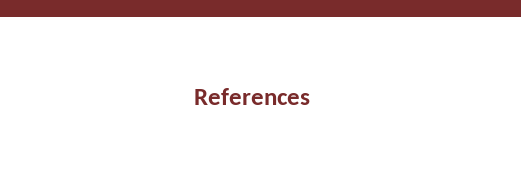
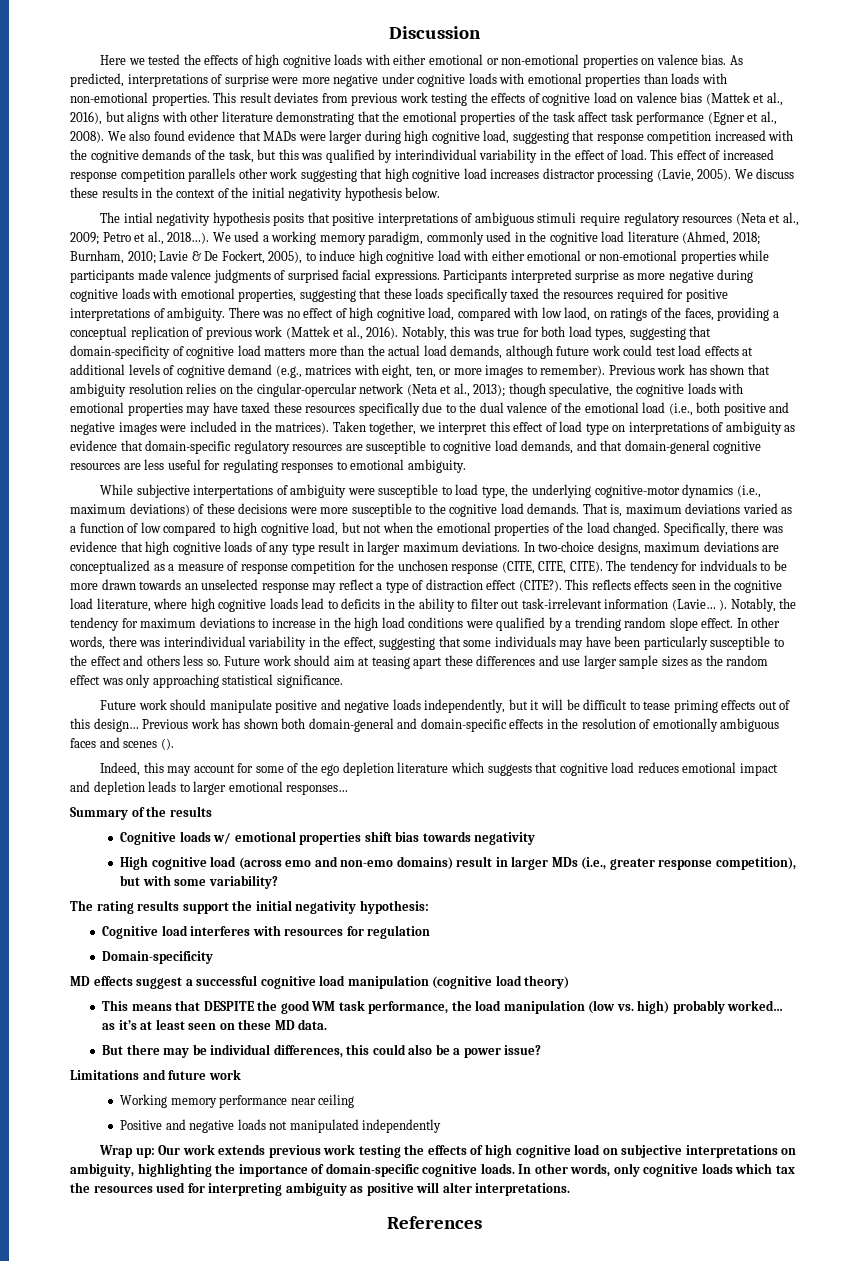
(193, 96) none -> [389,26,481,39] [100,54,743,68] [70,73,727,87] [70,92,783,106] [70,111,777,125] [70,130,794,144] [70,149,774,163] [70,168,795,182] [70,187,441,201] [100,212,799,226] [70,231,760,245] [70,250,770,264] [70,269,754,283] [70,288,728,302] [70,307,779,321] [70,326,712,340] [70,345,754,359] [70,364,770,378] [70,383,744,397] [70,402,790,416] [70,421,796,435] [70,440,762,454] [70,459,466,473] [100,484,761,498] [70,503,793,517] [70,522,783,536] [70,541,780,555] [70,560,787,574] [70,579,783,593] [70,598,797,612] [70,617,781,631] [69,636,784,650] [70,655,769,669] [70,674,343,688] [100,699,791,713] [70,718,780,732] [70,737,174,750] [100,762,778,776] [70,781,349,795] [70,806,212,820] [119,831,536,845] [119,856,796,870] [119,875,278,889] [70,900,429,914] [102,925,431,939] [102,951,214,964] [70,975,570,989] [102,1000,784,1014] [102,1019,328,1030] [102,1044,542,1058] [70,1069,241,1080] [119,1094,355,1108] [119,1119,442,1133] [99,1144,797,1158] [70,1163,795,1177] [70,1182,571,1196] Discussion // Here we tested the effects of high cognitive loads with either emotional or non-emotional properties on valence bias. As predicted, interpretations of surprise were more negative under cognitive loads with emotional properties than loads with non-emotional properties. This result deviates from previous work testing the effects of cognitive load on valence bias (Mattek et al., 2016), but aligns with other literature demonstrating that the emotional properties of the task affect task performance (Egner et al., 2008). We also found evidence that MADs were larger during high cognitive load, suggesting that response competition increased with the cognitive demands of the task, but this was qualified by interindividual variability in the effect of load. This effect of increased response competition parallels other work suggesting that high cognitive load increases distractor processing (Lavie, 2005). We discuss these results in the context of the initial negativity hypothesis below. // The intial negativity hypothesis posits that positive interpretations of ambiguous stimuli require regulatory resources (Neta et al., 2009; Petro et al., 2018…). We used a working memory paradigm, commonly used in the cognitive load literature (Ahmed, 2018; Burnham, 2010; Lavie & De Fockert, 2005), to induce high cognitive load with either emotional or non-emotional properties while participants made valence judgments of surprised facial expressions. Participants interpreted surprise as more negative during cognitive loads with emotional properties, suggesting that these loads specifically taxed the resources required for positive interpretations of ambiguity. There was no effect of high cognitive load, compared with low laod, on ratings of the faces, providing a conceptual replication of previous work (Mattek et al., 2016). Notably, this was true for both load types, suggesting that domain-specificity of cognitive load matters more than the actual load demands, although future work could test load effects at additional levels of cognitive demand (e.g., matrices with eight, ten, or more images to remember). Previous work has shown that ambiguity resolution relies on the cingular-opercular network (Neta et al., 2013); though speculative, the cognitive loads with emotional properties may have taxed these resources specifically due to the dual valence of the emotional load (i.e., both positive and negative images were included in the matrices). Taken together, we interpret this effect of load type on interpretations of ambiguity as evidence that domain-specific regulatory resources are susceptible to cognitive load demands, and that domain-general cognitive resources are less useful for regulating responses to emotional ambiguity. // While subjective interpertations of ambiguity were susceptible to load type, the underlying cognitive-motor dynamics (i.e., maximum deviations) of these decisions were more susceptible to the cognitive load demands. That is, maximum deviations varied as a function of low compared to high cognitive load, but not when the emotional properties of the load changed. Specifically, there was evidence that high cognitive loads of any type result in larger maximum deviations. In two-choice designs, maximum deviations are conceptualized as a measure of response competition for the unchosen response (CITE, CITE, CITE). The tendency for indviduals to be more drawn towards an unselected response may reflect a type of distraction effect (CITE?). This reflects effects seen in the cognitive load literature, where high cognitive loads lead to deficits in the ability to filter out task-irrelevant information (Lavie… ). Notably, the tendency for maximum deviations to increase in the high load conditions were qualified by a trending random slope effect. In other words, there was interindividual variability in the effect, suggesting that some individuals may have been particularly susceptible to the effect and others less so. Future work should aim at teasing apart these differences and use larger sample sizes as the random effect was only approaching statistical significance. // Future work should manipulate positive and negative loads independently, but it will be difficult to tease priming effects out of this design… Previous work has shown both domain-general and domain-specific effects in the resolution of emotionally ambiguous faces and scenes (). // Indeed, this may account for some of the ego depletion literature which suggests that cognitive load reduces emotional impact and depletion leads to larger emotional responses… // Summary of the results // Cognitive loads w/ emotional properties shift bias towards negativity // High cognitive load (across emo and non-emo domains) result in larger MDs (i.e., greater response competition), but with some variability? // The rating results support the initial negativity hypothesis: // Cognitive load interferes with resources for regulation // Domain-specificity // MD effects suggest a successful cognitive load manipulation (cognitive load theory) // This means that DESPITE the good WM task performance, the load manipulation (low vs. high) probably worked… as it’s at least seen on these MD data. // But there may be individual differences, this could also be a power issue? // Limitations and future work // Working memory performance near ceiling // Positive and negative loads not manipulated independently // Wrap up: Our work extends previous work testing the effects of high cognitive load on subjective interpretations on ambiguity, highlighting the importance of domain-specific cognitive loads. In other words, only cognitive loads which tax the resources used for interpreting ambiguity as positive will alter interpretations. //

